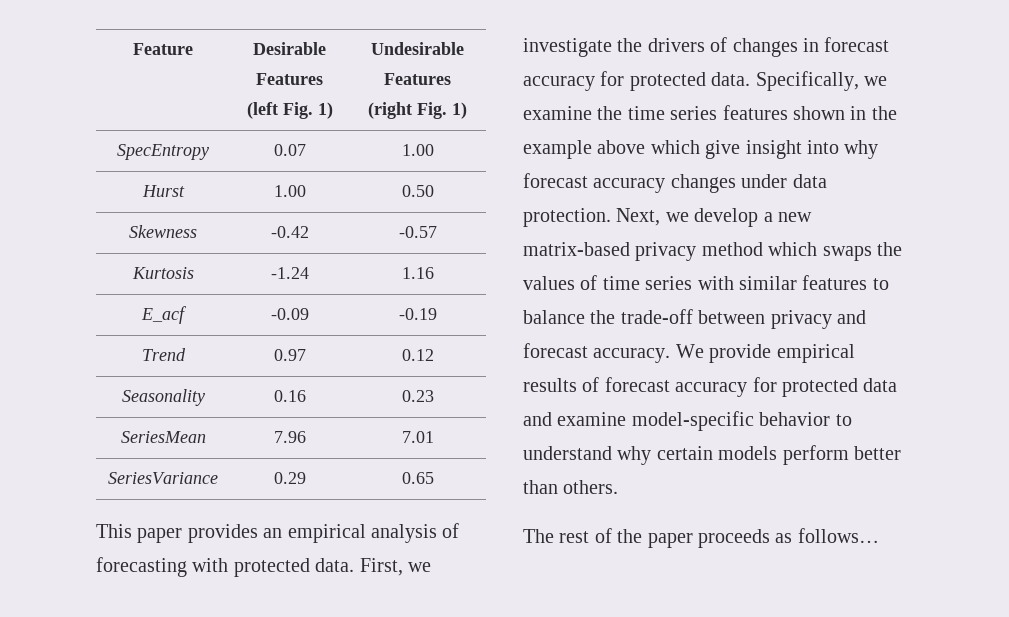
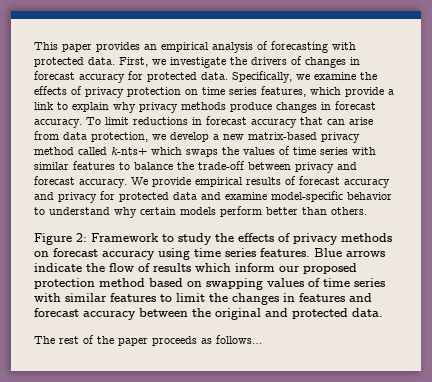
[133,43,193,55] [253,42,326,55] [256,73,323,85] [246,102,333,119] [371,42,464,55] [384,73,451,85] [368,102,467,119] [117,144,209,160] [273,144,306,156] [401,144,434,156] [141,185,185,197] [273,185,306,197] [401,185,434,197] [129,225,197,238] [270,226,309,238] [398,226,437,238] [131,267,194,279] [270,267,309,279] [401,267,434,279] [141,306,187,324] [270,308,309,320] [398,308,437,320] [141,348,186,361] [273,349,306,361] [401,349,434,361] [121,389,205,406] [273,390,306,402] [401,390,434,402] [120,431,206,443] [273,431,306,443] [401,431,434,443] [108,472,218,484] [273,472,306,484] [401,472,434,484] Feature | Desirable Features (left Fig. 1) | Undesirable Features (right Fig. 1) // SpecEntropy | 0.07 | 1.00 // Hurst | 1.00 | 0.50 // Skewness | -0.42 | -0.57 // Kurtosis | -1.24 | 1.16 // E_acf | -0.09 | -0.19 // Trend | 0.97 | 0.12 // Seasonality | 0.16 | 0.23 // SeriesMean | 7.96 | 7.01 // SeriesVariance | 0.29 | 0.65 // -> (34, 46) none
[627,105,897,120] [523,140,879,159] [523,173,827,193] [523,208,661,227] time series features shown in the example above which give insight into why forecast accuracy changes under data protection. Next, -> [34,86,394,98] [34,101,376,113] [34,116,373,128] [34,131,148,142] effects of privacy protection on time series features, which provide a link to explain why privacy methods produce changes in forecast accuracy. To limit reductions in forecast accuracy that can arise from data protection,
(763, 249) none -> [78,147,147,155] called k-nts+
(748, 389) none -> [34,192,97,203] and privacy
(619, 487) none -> [34,233,392,245] [34,248,385,260] [34,263,357,274] [34,278,385,290] [34,293,372,305] [34,308,383,320] // Figure 2: Framework to study the effects of privacy methods on forecast accuracy using time series features. Blue arrows indicate the flow of results which inform our proposed protection method based on swapping values of time series with similar features to limit the changes in features and forecast accuracy between the original and protected data.

